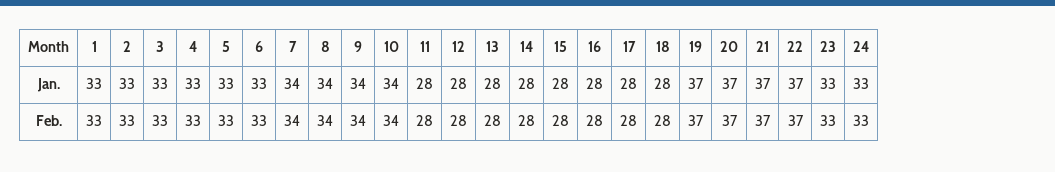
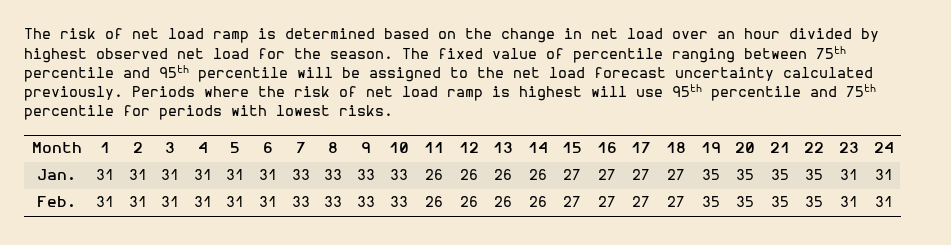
(28, 46) none -> [24,28,879,43] [24,46,846,63] [24,65,873,82] [24,84,876,101] [24,105,393,120] The risk of net load ramp is determined based on the change in net load over an hour divided by highest observed net load for the season. The fixed value of percentile ranging between 75th percentile and 95th percentile will be assigned to the net load forecast uncertainty calculated previously. Periods where the risk of net load ramp is highest will use 95th percentile and 75th percentile for periods with lowest risks. //
[86,78,102,89] [119,78,135,89] [152,78,168,89] [185,78,201,89] [218,78,234,89] [251,78,267,89] [284,78,300,89] [317,78,333,89] [350,78,366,89] [383,78,399,89] [416,78,433,89] [450,78,467,89] [484,78,501,89] [518,78,535,89] [552,78,569,89] [586,78,603,89] [620,78,637,89] [654,78,671,89] [688,78,704,89] [721,78,738,89] [755,78,771,89] [787,78,804,89] [820,78,836,89] [853,78,869,89] [35,115,62,126] [86,115,102,126] [119,115,135,126] [152,115,168,126] [185,115,201,126] [218,115,234,126] [251,115,267,126] [284,115,300,126] [317,115,333,126] [350,115,366,126] [383,115,399,126] [416,115,433,126] [450,115,467,126] [484,115,501,126] [518,115,535,126] [552,115,569,126] [586,115,603,126] [620,115,637,126] [654,115,671,126] [688,115,704,126] [721,115,738,126] [755,115,771,126] [787,115,804,126] [820,115,836,126] [853,115,869,126] 33 | 33 | 33 | 33 | 33 | 33 | 34 | 34 | 34 | 34 | 28 | 28 | 28 | 28 | 28 | 28 | 28 | 28 | 37 | 37 | 37 | 37 | 33 | 33 // Feb. | 33 | 33 | 33 | 33 | 33 | 33 | 34 | 34 | 34 | 34 | 28 | 28 | 28 | 28 | 28 | 28 | 28 | 28 | 37 | 37 | 37 | 37 | 33 | 33 -> [96,169,114,180] [128,169,147,180] [161,169,179,180] [193,169,212,180] [226,169,244,180] [259,169,277,180] [291,169,310,180] [324,169,342,180] [356,169,375,180] [390,169,408,180] [425,169,443,180] [459,169,478,180] [494,169,512,180] [528,169,547,180] [563,169,581,180] [597,169,616,180] [632,169,650,180] [667,169,685,180] [701,169,720,180] [736,169,754,180] [770,169,789,180] [805,169,823,180] [840,169,858,180] [874,169,893,180] [37,196,76,208] [96,196,114,207] [128,196,147,207] [161,196,179,207] [193,196,212,207] [226,196,244,207] [259,196,277,207] [291,196,310,207] [324,196,342,207] [356,196,375,207] [390,196,408,207] [425,196,443,207] [459,196,478,207] [494,196,512,207] [528,196,547,207] [563,196,581,207] [597,196,616,207] [632,196,650,207] [667,196,685,207] [701,196,720,207] [736,196,754,207] [770,196,789,207] [805,196,823,207] [840,196,858,207] [874,196,893,207] 31 | 31 | 31 | 31 | 31 | 31 | 33 | 33 | 33 | 33 | 26 | 26 | 26 | 26 | 27 | 27 | 27 | 27 | 35 | 35 | 35 | 35 | 31 | 31 // Feb. | 31 | 31 | 31 | 31 | 31 | 31 | 33 | 33 | 33 | 33 | 26 | 26 | 26 | 26 | 27 | 27 | 27 | 27 | 35 | 35 | 35 | 35 | 31 | 31

